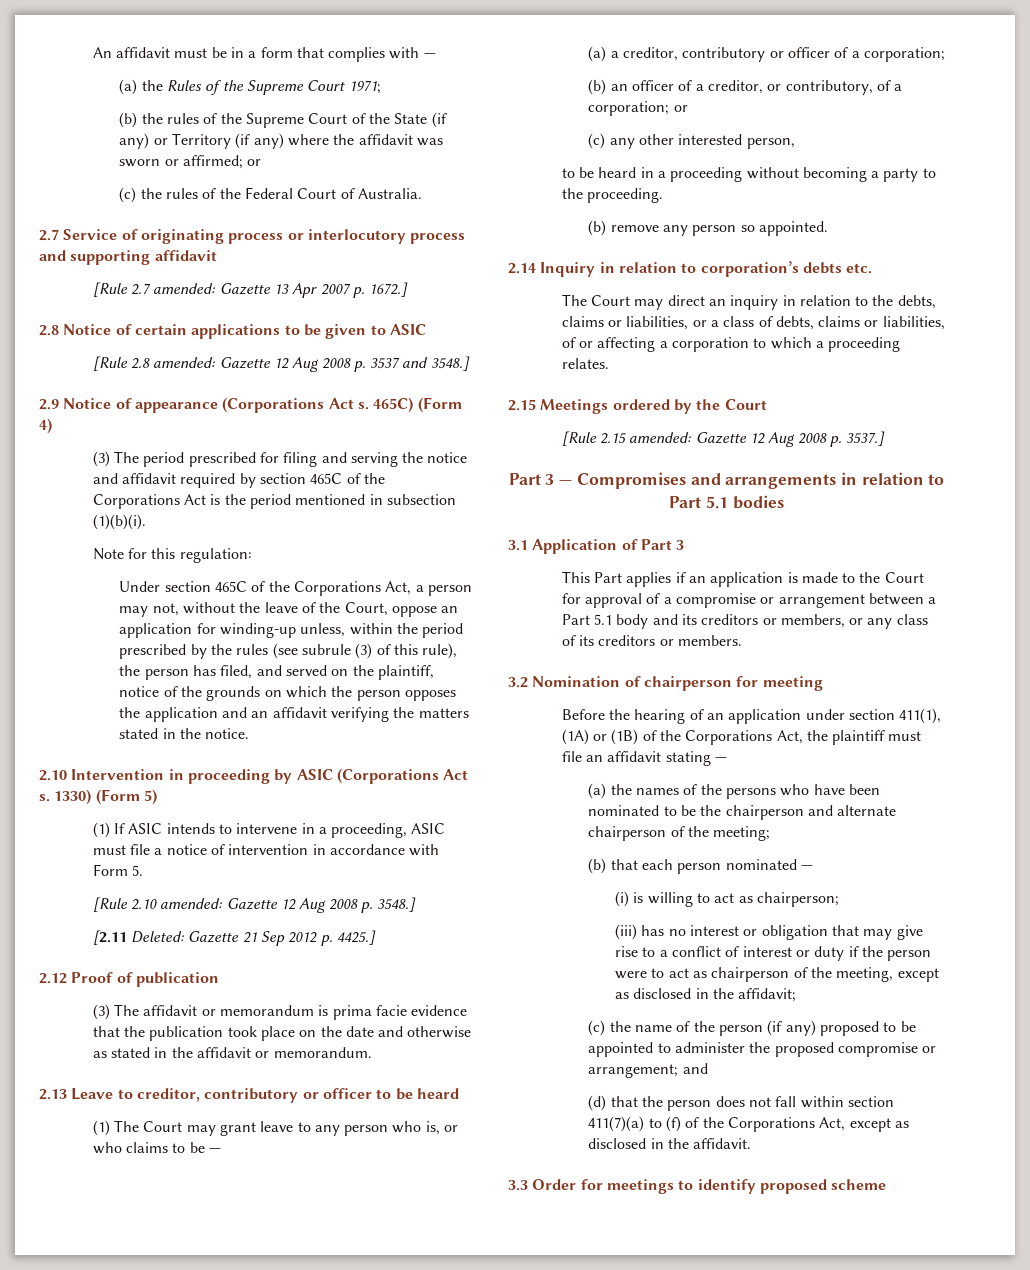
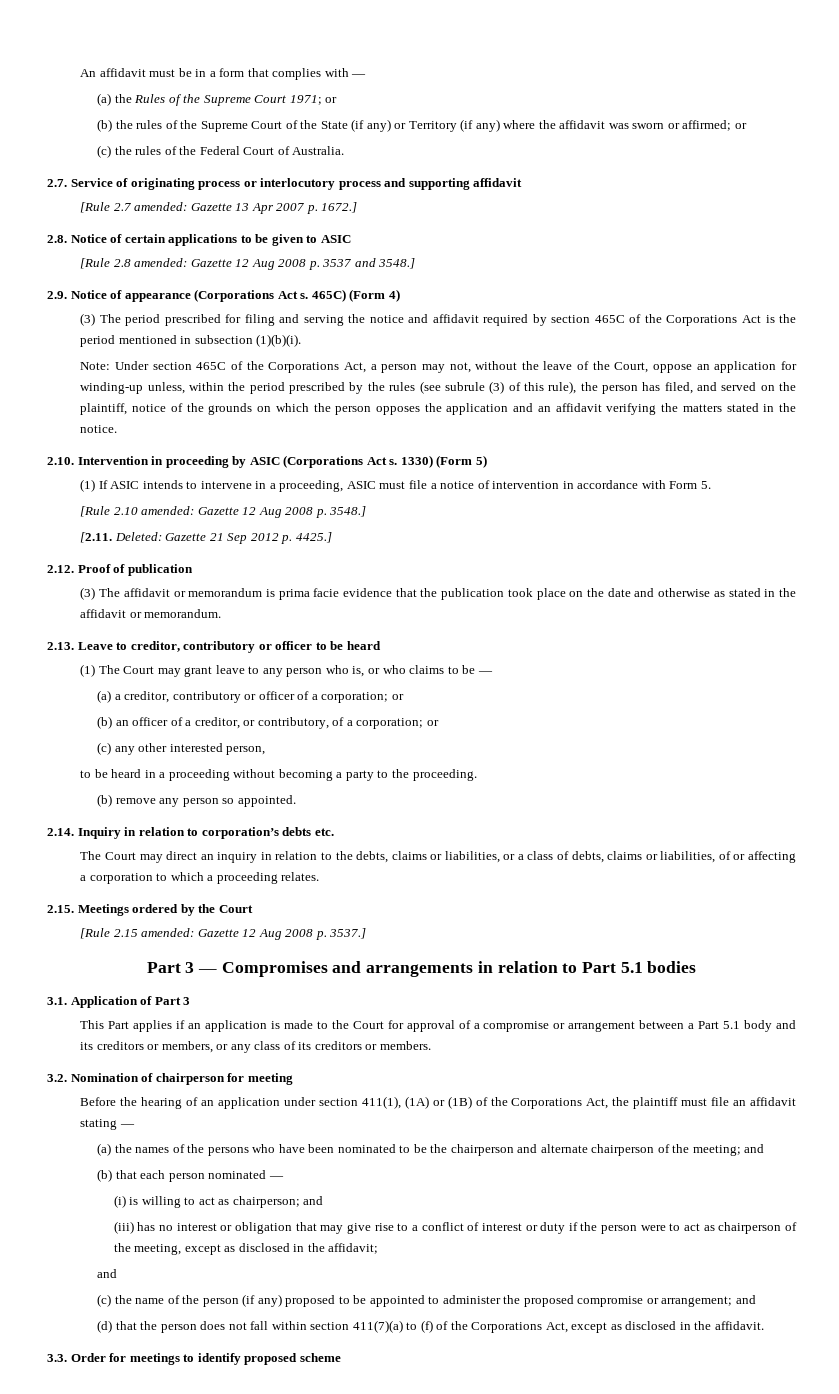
(381, 87) none -> [325,97,338,103] or
[39,229,59,241] 2.7 -> [47,179,67,187] 2.7.
[39,325,59,336] 2.8 -> [47,235,67,243] 2.8.
[39,399,59,410] 2.9 -> [47,291,67,299] 2.9.
[92,548,252,563] Note for this regulation: // -> [80,362,111,370] Note:
[39,770,67,781] 2.10 -> [47,457,74,465] 2.10.
[92,930,127,945] [2.11 -> [80,532,113,543] [2.11.
[39,973,67,984] 2.12 -> [47,565,74,573] 2.12.
[39,1089,67,1100] 2.13 -> [47,642,74,650] 2.13.
(945, 54) none -> [391,694,404,700] or
[508,263,536,274] 2.14 -> [47,828,74,836] 2.14.
[508,399,536,411] 2.15 -> [47,905,74,913] 2.15.
[508,540,528,551] 3.1 -> [47,997,67,1005] 3.1.
[508,677,528,688] 3.2 -> [47,1074,67,1082] 3.2.
(771, 833) none -> [744,1144,765,1153] and
(840, 899) none -> [303,1196,324,1205] and
(797, 995) none -> [97,1269,118,1278] // and
[508,1180,528,1191] 3.3 -> [47,1354,67,1362] 3.3.

